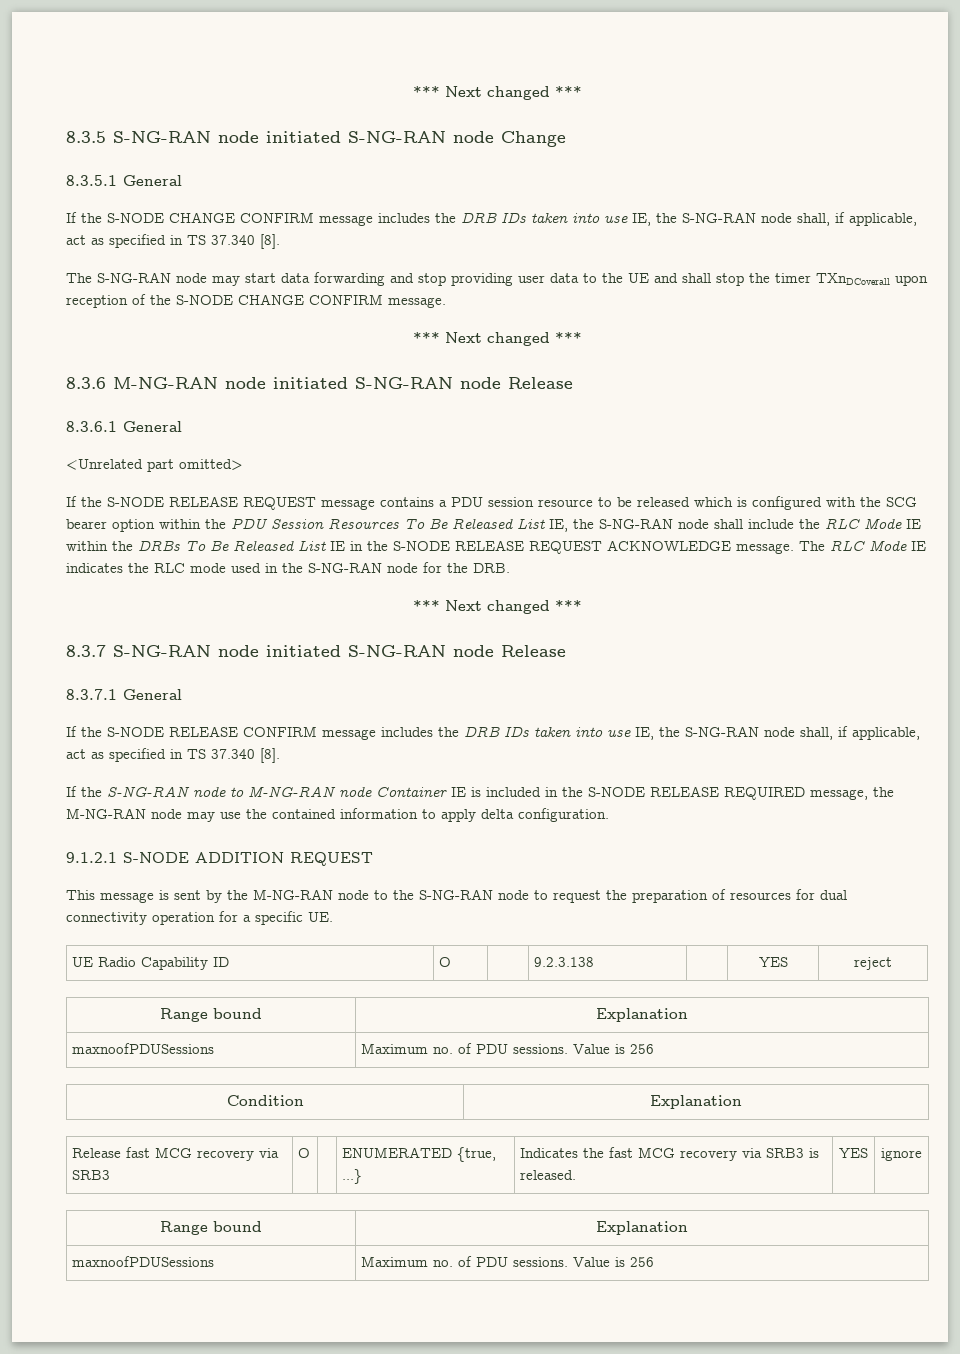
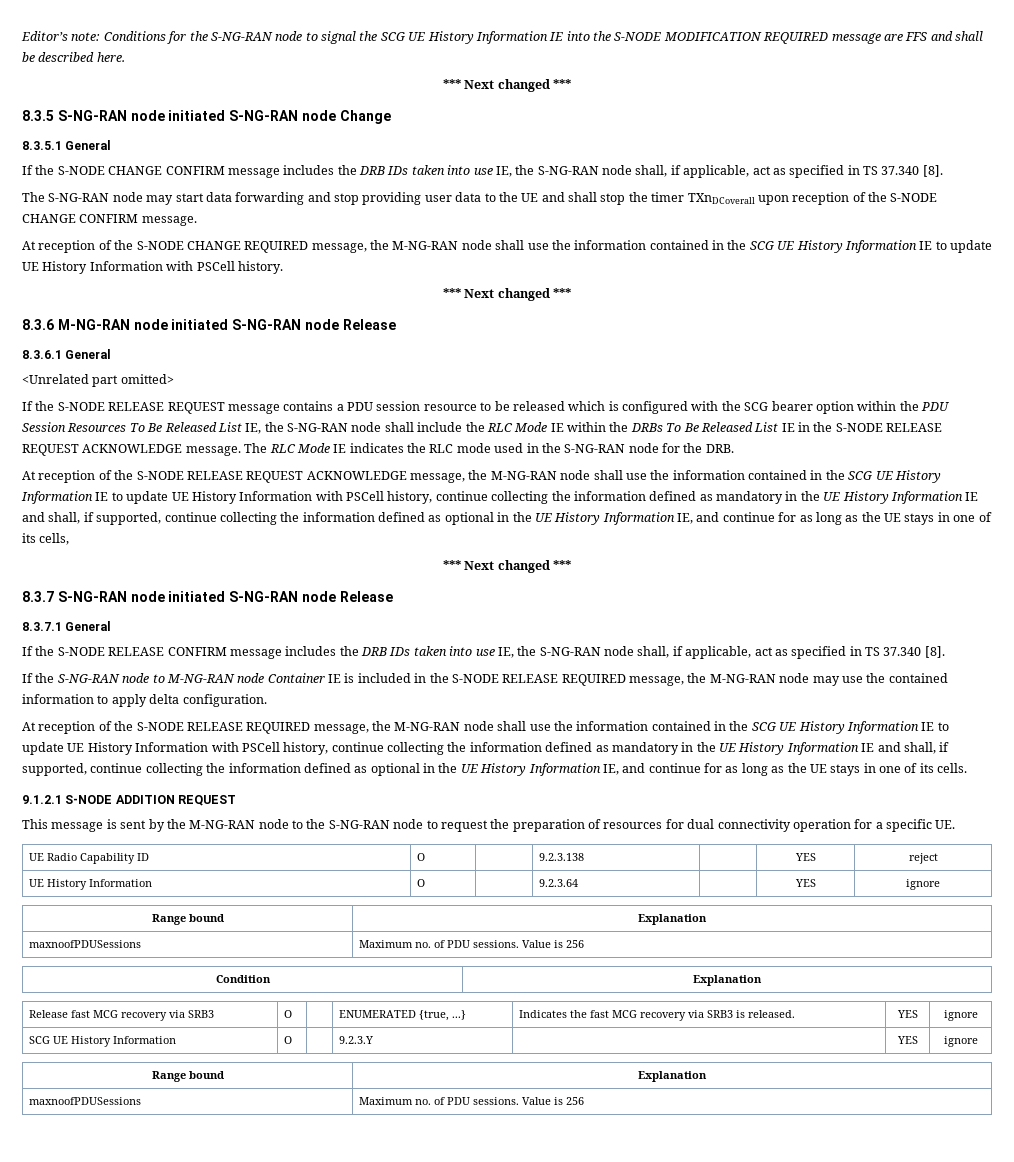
(413, 91) none -> [21,31,983,44] [22,52,125,62] Editor’s note: Conditions for the S-NG-RAN node to signal the SCG UE History Information IE into the S-NODE MODIFICATION REQUIRED message are FFS and shall be described here. //
(446, 302) none -> [22,240,992,253] [22,261,283,274] // At reception of the S-NODE CHANGE REQUIRED message, the M-NG-RAN node shall use the information contained in the SCG UE History Information IE to update UE History Information with PSCell history.
(510, 568) none -> [22,470,941,483] [21,491,979,504] [22,512,992,525] [22,533,70,545] // At reception of the S-NODE RELEASE REQUEST ACKNOWLEDGE message, the M-NG-RAN node shall use the information contained in the SCG UE History Information IE to update UE History Information with PSCell history, continue collecting the information defined as mandatory in the UE History Information IE and shall, if supported, continue collecting the information defined as optional in the UE History Information IE, and continue for as long as the UE stays in one of its cells,
(609, 815) none -> [22,721,949,734] [22,742,950,755] [22,763,968,776] // At reception of the S-NODE RELEASE REQUIRED message, the M-NG-RAN node shall use the information contained in the SCG UE History Information IE to update UE History Information with PSCell history, continue collecting the information defined as mandatory in the UE History Information IE and shall, if supported, continue collecting the information defined as optional in the UE History Information IE, and continue for as long as the UE stays in one of its cells.
(892, 963) none -> [29,879,153,890] [417,879,426,887] [539,879,579,887] [794,879,816,887] [906,879,940,890] // UE History Information | O | | 9.2.3.64 | | YES | ignore
(922, 1154) none -> [29,1036,177,1047] [284,1036,293,1044] [339,1036,374,1044] [896,1036,918,1044] [943,1036,978,1047] // SCG UE History Information | O | | 9.2.3.Y | | YES | ignore

